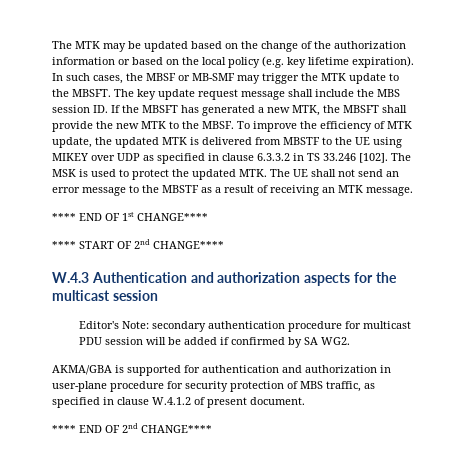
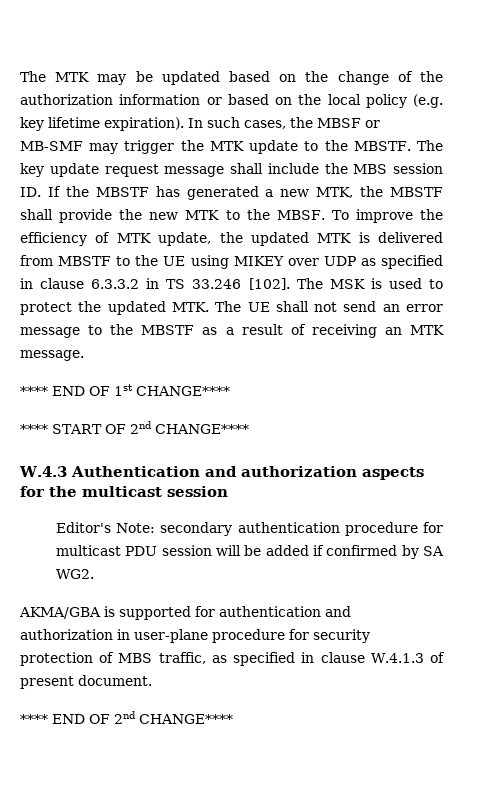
[72,89,111,97] MBSFT. -> [353,141,411,151] MBSTF.
[142,105,178,113] MBSFT -> [95,187,149,197] MBSTF
[343,105,379,113] MBSFT -> [389,187,443,197] MBSTF
[152,397,191,405] W.4.1.2 -> [370,653,424,663] W.4.1.3

